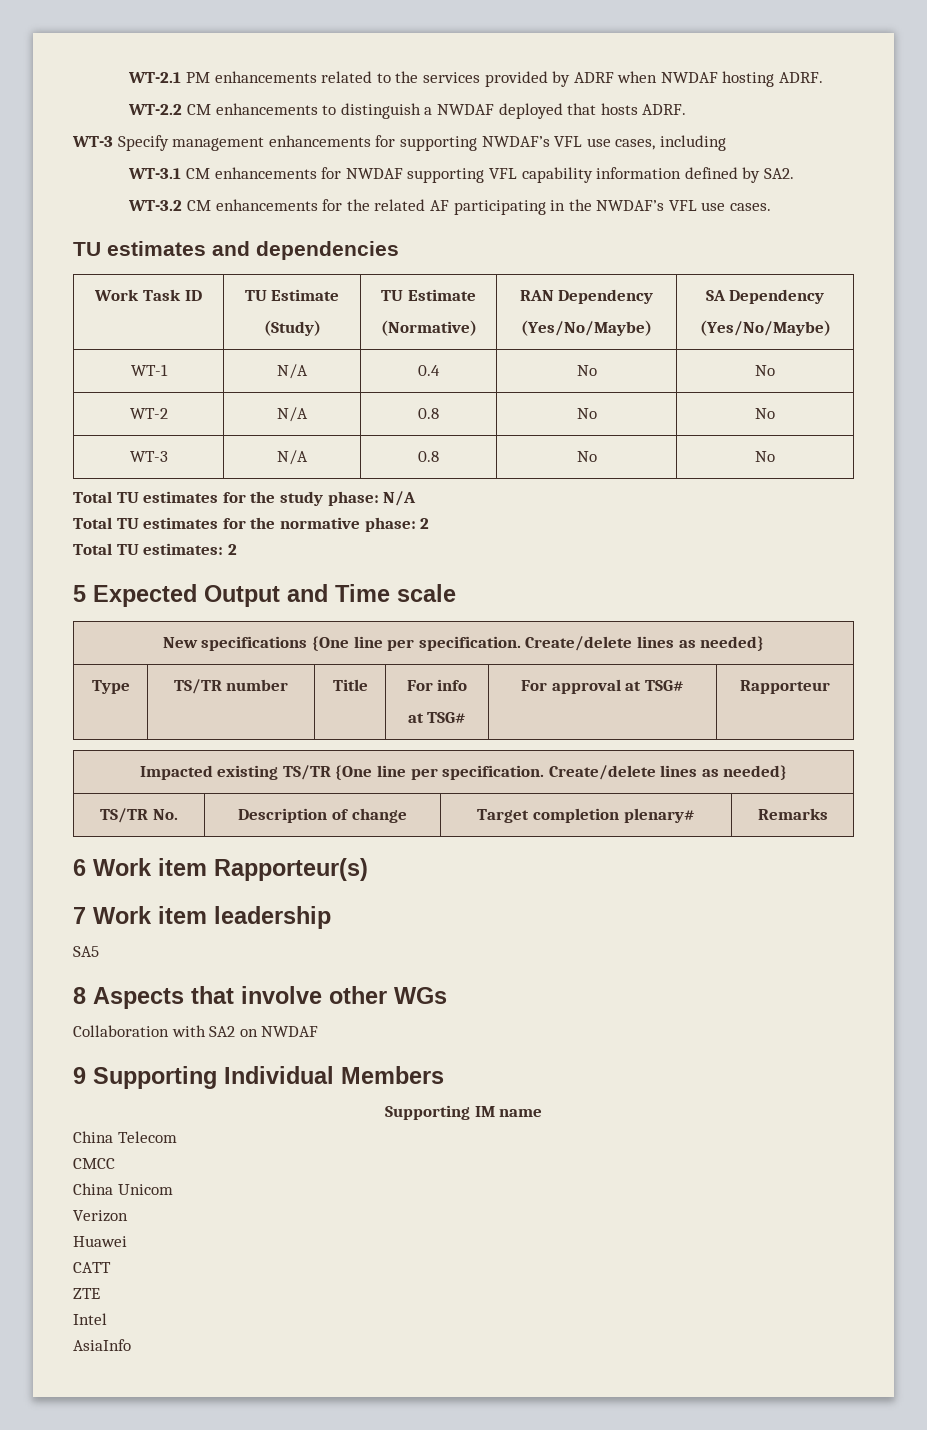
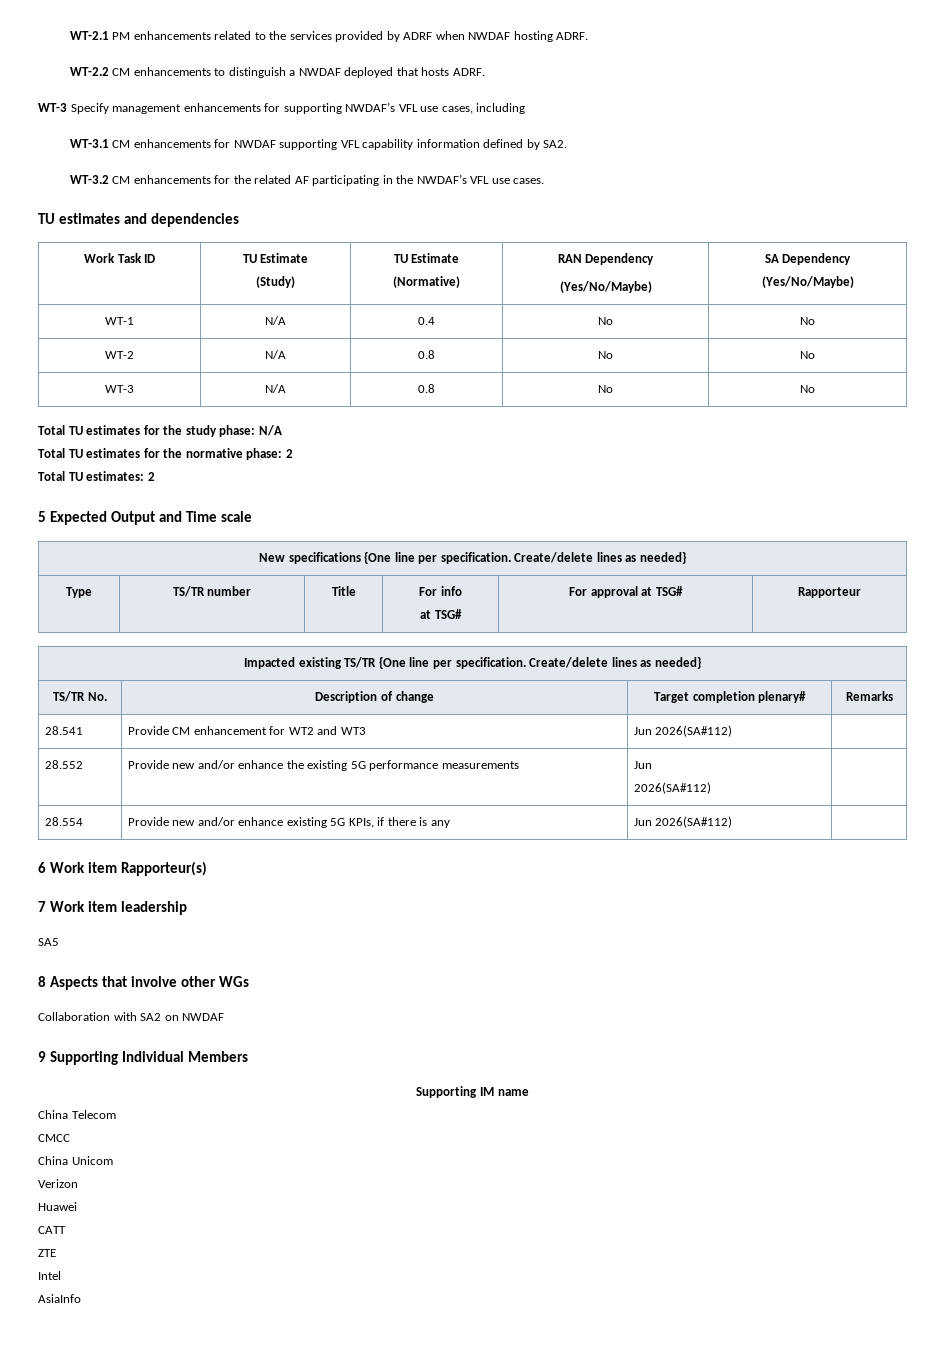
(828, 814) none -> [44,726,83,735] [127,726,366,735] [633,725,733,737] [44,760,83,769] [127,760,519,771] [633,761,652,769] [633,782,711,794] [44,817,83,826] [127,817,450,828] [633,816,733,828] // 28.541 | Provide CM enhancement for WT2 and WT3 | Jun 2026(SA#112) | // 28.552 | Provide new and/or enhance the existing 5G performance measurements | Jun // 2026(SA#112) | // 28.554 | Provide new and/or enhance existing 5G KPIs, if there is any | Jun 2026(SA#112) |

